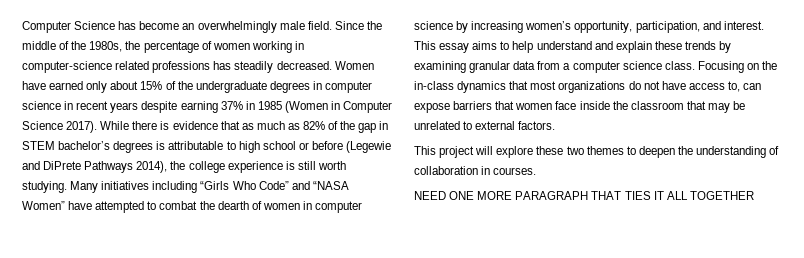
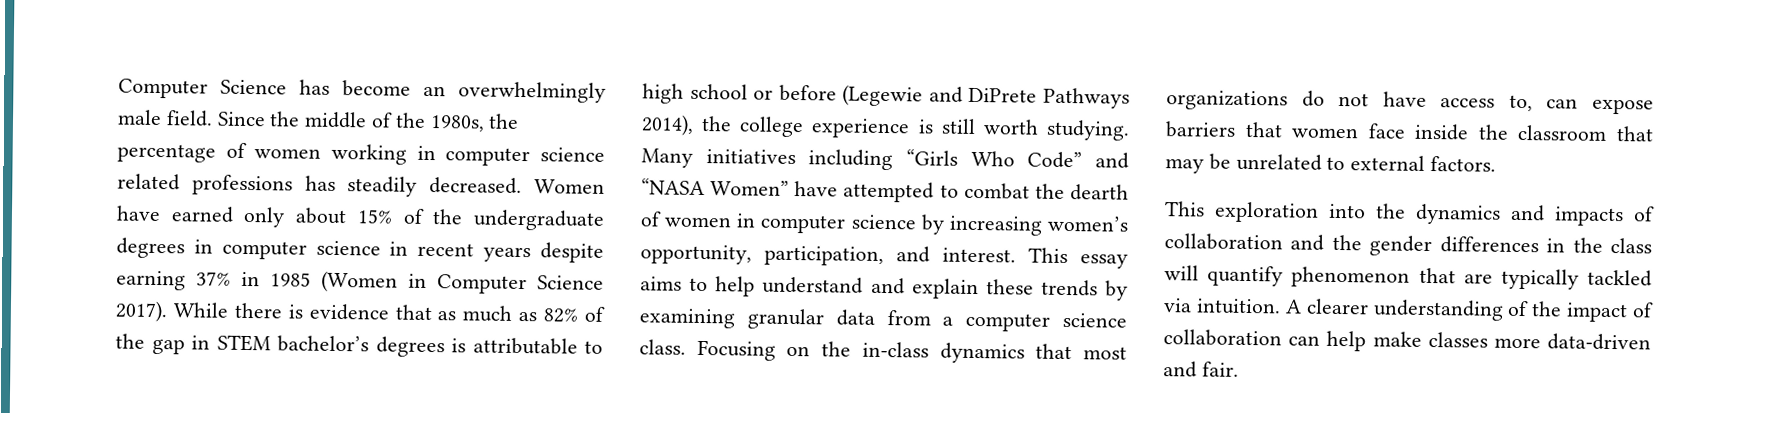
[22,61,112,73] computer-science -> [445,147,605,167] computer science
[439,146,780,158] [414,166,537,175] [414,191,754,200] project will explore these two themes to deepen the understanding of collaboration in courses. // NEED ONE MORE PARAGRAPH THAT TIES IT ALL TOGETHER -> [1214,201,1655,227] [1164,233,1652,257] [1164,265,1652,290] [1163,298,1654,323] [1163,329,1651,352] [1163,361,1239,378] exploration into the dynamics and impacts of collaboration and the gender differences in the class will quantify phenomenon that are typically tackled via intuition. A clearer understanding of the impact of collaboration can help make classes more data-driven and fair.

